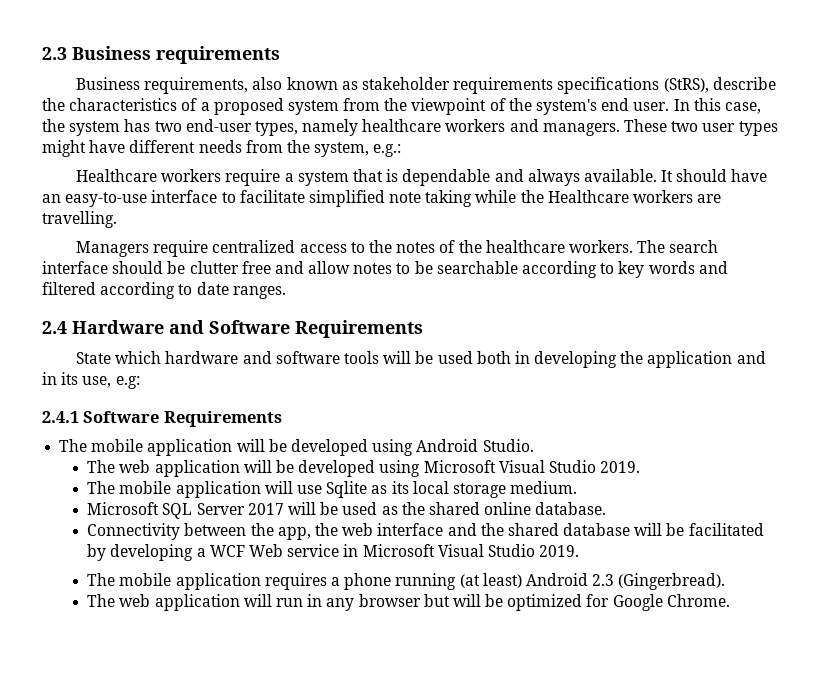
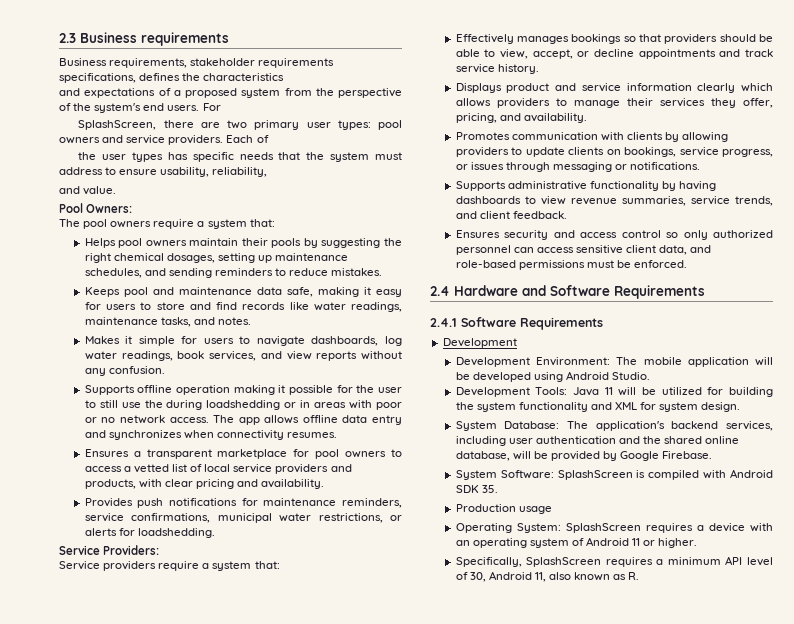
[252,77,776,94] also known as stakeholder requirements specifications (StRS), describe -> [190,58,335,68] [59,73,181,83] stakeholder requirements specifications, defines
(178, 104) none -> [59,88,156,98] // and expectations
[411,98,487,115] viewpoint -> [338,88,402,98] perspective
[633,98,761,114] [42,119,778,136] [42,140,402,157] [76,169,768,186] [42,190,722,207] [42,211,117,228] [76,240,719,257] [42,261,728,278] [42,282,286,299] user. In this case, the system has two end-user types, namely healthcare workers and managers. These two user types might have different needs from the system, e.g.: // Healthcare workers require a system that is dependable and always available. It should have an easy-to-use interface to facilitate simplified note taking while the Healthcare workers are travelling. // Managers require centralized access to the notes of the healthcare workers. The search interface should be clutter free and allow notes to be searchable according to key words and filtered according to date ranges. -> [167,103,221,111] [78,120,402,130] [59,135,269,145] [78,152,403,162] [59,167,268,177] [59,186,117,195] [59,203,133,213] [59,219,275,229] [84,238,402,248] [84,253,349,263] [84,268,383,278] [84,287,402,297] [84,302,402,312] [84,317,252,327] [84,336,402,346] [84,351,402,361] [84,366,165,376] [84,385,402,395] [84,400,402,410] [84,415,402,425] [84,430,338,440] [84,449,403,459] [84,464,352,474] [84,479,325,489] [84,498,402,508] [84,513,402,523] [84,528,215,538] [59,545,160,555] [59,561,280,571] [455,34,773,44] [455,49,773,59] [455,64,539,74] [455,83,773,93] [455,98,773,108] [455,113,587,123] [455,132,729,142] [455,147,773,157] [455,162,701,172] [455,181,717,191] [455,196,773,206] [455,211,567,219] [455,230,773,240] [455,245,712,255] [455,260,688,270] users. For // SplashScreen, there are two primary user types: pool owners and service providers. Each of // the user types has specific needs that the system must address to ensure usability, reliability, // and value. // Pool Owners: // The pool owners require a system that: // Helps pool owners maintain their pools by suggesting the right chemical dosages, setting up maintenance schedules, and sending reminders to reduce mistakes. // Keeps pool and maintenance data safe, making it easy for users to store and find records like water readings, maintenance tasks, and notes. // Makes it simple for users to navigate dashboards, log water readings, book services, and view reports without any confusion. // Supports offline operation making it possible for the user to still use the during loadshedding or in areas with poor or no network access. The app allows offline data entry and synchronizes when connectivity resumes. // Ensures a transparent marketplace for pool owners to access a vetted list of local service providers and products, with clear pricing and availability. // Provides push notifications for maintenance reminders, service confirmations, municipal water restrictions, or alerts for loadshedding. // Service Providers: // Service providers require a system that: // Effectively manages bookings so that providers should be able to view, accept, or decline appointments and track service history. // Displays product and service information clearly which allows providers to manage their services they offer, pricing, and availability. // Promotes communication with clients by allowing providers to update clients on bookings, service progress, or issues through messaging or notifications. // Supports administrative functionality by having dashboards to view revenue summaries, service trends, and client feedback. // Ensures security and access control so only authorized personnel can access sensitive client data, and role-based permissions must be enforced.
[76,351,766,368] [42,372,140,389] // State which hardware and software tools will be used both in developing the application and in its use, e.g: -> (705, 292) none
(282, 419) none -> [442,338,517,348] [455,357,610,367] Development // Development Environment:
[87,460,641,477] [87,481,578,498] [87,502,607,519] [87,523,764,540] [87,544,580,561] [87,573,726,590] [87,594,730,611] The web application will be developed using Microsoft Visual Studio 2019. // The mobile application will use Sqlite as its local storage medium. // Microsoft SQL Server 2017 will be used as the shared online database. // Connectivity between the app, the web interface and the shared database will be facilitated by developing a WCF Web service in Microsoft Visual Studio 2019. // The mobile application requires a phone running (at least) Android 2.3 (Gingerbread). // The web application will run in any browser but will be optimized for Google Chrome. -> [455,387,773,397] [455,402,741,412] [455,421,773,431] [455,436,740,446] [455,451,713,461] [455,469,773,480] [455,485,498,493] [455,504,552,514] [455,523,773,533] [455,537,698,548] [455,556,773,567] [455,571,640,582] Development Tools: Java 11 will be utilized for building the system functionality and XML for system design. // System Database: The application's backend services, including user authentication and the shared online database, will be provided by Google Firebase. // System Software: SplashScreen is compiled with Android SDK 35. // Production usage // Operating System: SplashScreen requires a device with an operating system of Android 11 or higher. // Specifically, SplashScreen requires a minimum API level of 30, Android 11, also known as R.

